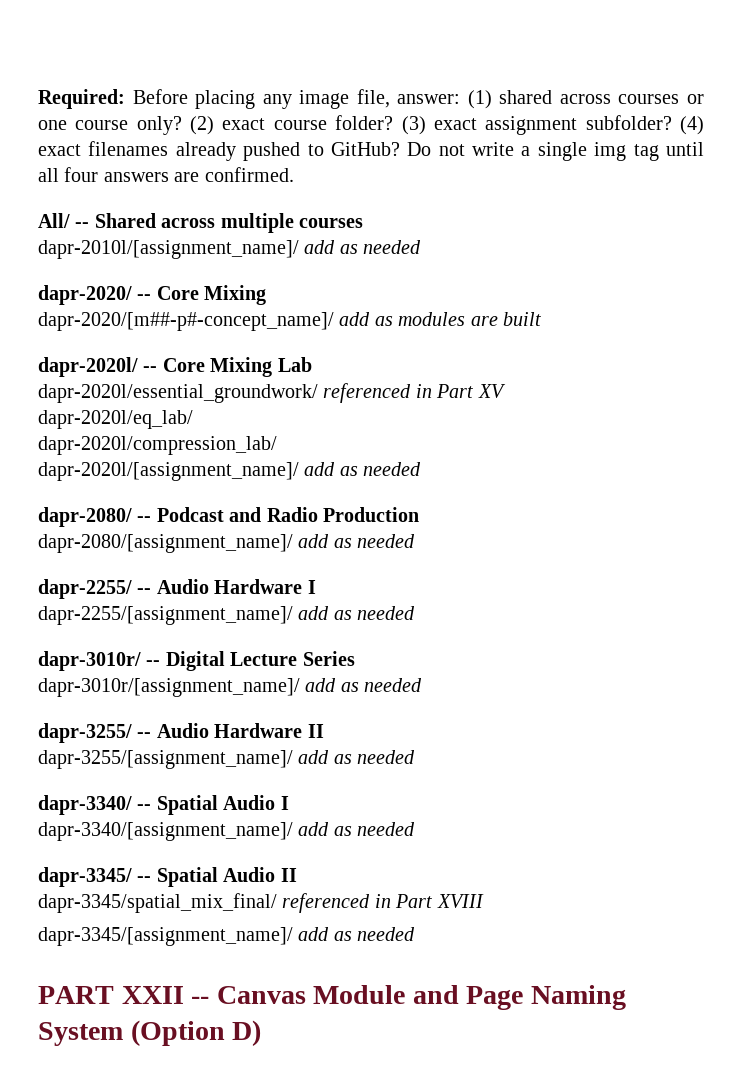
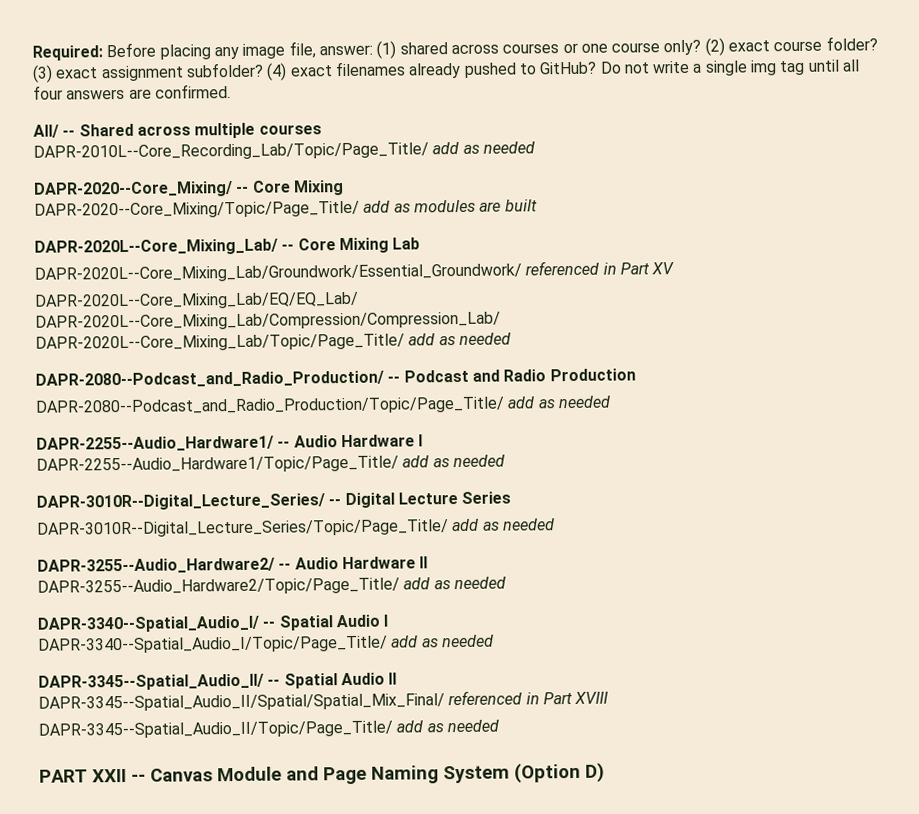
[38,240,422,259] [38,285,132,305] dapr-2010l/[assignment_name]/ add as needed // dapr-2020/ -> [33,141,535,161] [33,181,233,198] DAPR-2010L--Core_Recording_Lab/Topic/Page_Title/ add as needed // DAPR-2020--Core_Mixing/
[38,312,334,331] dapr-2020/[m##-p#-concept_name]/ -> [34,200,360,219] DAPR-2020--Core_Mixing/Topic/Page_Title/
[38,357,138,377] dapr-2020l/ -> [34,238,278,256] DAPR-2020L--Core_Mixing_Lab/
[38,384,318,403] dapr-2020l/essential_groundwork/ -> [34,263,522,283] DAPR-2020L--Core_Mixing_Lab/Groundwork/Essential_Groundwork/
[38,410,193,429] [38,436,277,455] [38,462,422,481] [38,507,132,527] dapr-2020l/eq_lab/ // dapr-2020l/compression_lab/ // dapr-2020l/[assignment_name]/ add as needed // dapr-2080/ -> [34,291,359,310] [35,311,501,331] [35,332,511,352] [35,370,384,388] DAPR-2020L--Core_Mixing_Lab/EQ/EQ_Lab/ // DAPR-2020L--Core_Mixing_Lab/Compression/Compression_Lab/ // DAPR-2020L--Core_Mixing_Lab/Topic/Page_Title/ add as needed // DAPR-2080--Podcast_and_Radio_Production/
[38,534,416,553] [38,579,132,599] dapr-2080/[assignment_name]/ add as needed // dapr-2255/ -> [35,395,611,416] [36,435,274,452] DAPR-2080--Podcast_and_Radio_Production/Topic/Page_Title/ add as needed // DAPR-2255--Audio_Hardware1/
[38,606,416,625] [38,651,141,671] dapr-2255/[assignment_name]/ add as needed // dapr-3010r/ -> [36,454,505,474] [36,493,325,511] DAPR-2255--Audio_Hardware1/Topic/Page_Title/ add as needed // DAPR-3010R--Digital_Lecture_Series/
[38,678,423,697] [38,723,132,743] dapr-3010r/[assignment_name]/ add as needed // dapr-3255/ -> [37,518,555,538] [37,557,275,574] DAPR-3010R--Digital_Lecture_Series/Topic/Page_Title/ add as needed // DAPR-3255--Audio_Hardware2/
[38,750,416,769] [38,795,132,815] dapr-3255/[assignment_name]/ add as needed // dapr-3340/ -> [37,576,506,596] [37,615,259,633] DAPR-3255--Audio_Hardware2/Topic/Page_Title/ add as needed // DAPR-3340--Spatial_Audio_I/
[38,822,416,841] [38,867,132,887] dapr-3340/[assignment_name]/ add as needed // dapr-3345/ -> [38,634,494,654] [38,673,264,691] DAPR-3340--Spatial_Audio_I/Topic/Page_Title/ add as needed // DAPR-3345--Spatial_Audio_II/
[38,893,277,913] dapr-3345/spatial_mix_final/ -> [38,693,445,712] DAPR-3345--Spatial_Audio_II/Spatial/Spatial_Mix_Final/
[38,927,293,946] dapr-3345/[assignment_name]/ -> [38,720,393,739] DAPR-3345--Spatial_Audio_II/Topic/Page_Title/

